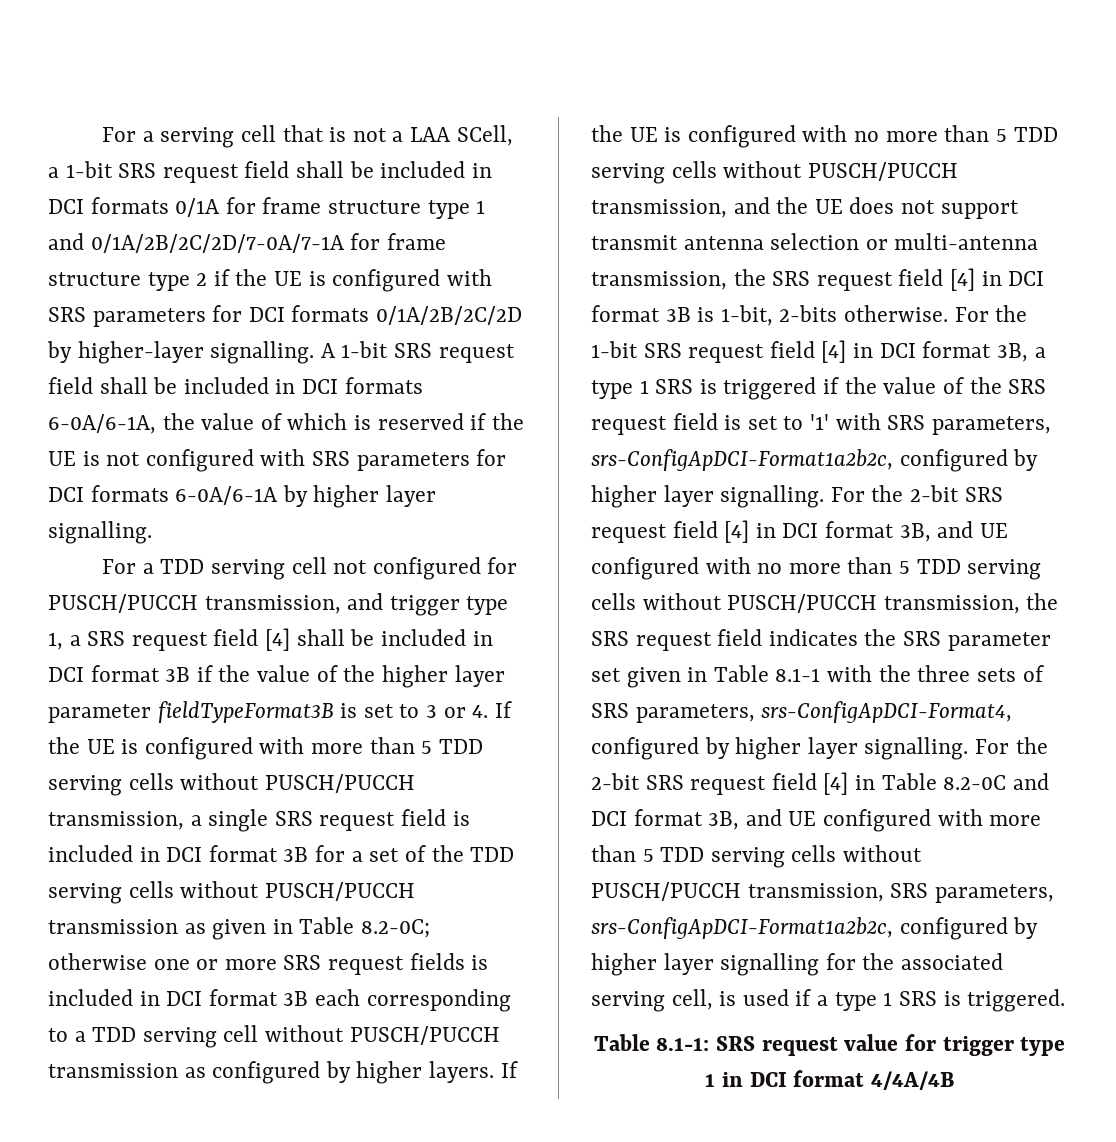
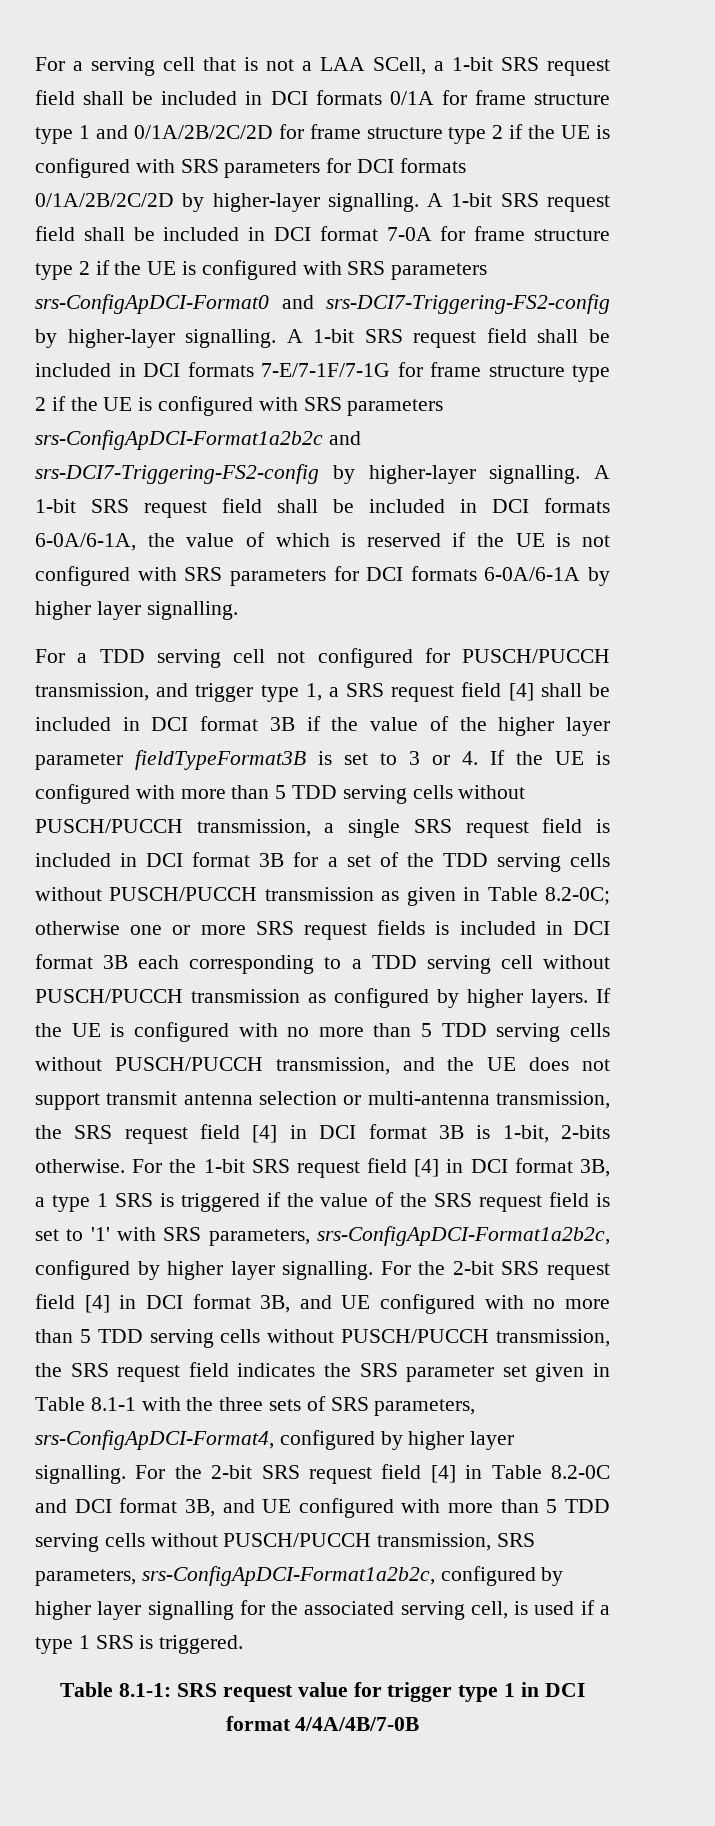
[90,234,345,253] 0/1A/2B/2C/2D/7-0A/7-1A -> [133,125,273,139] 0/1A/2B/2C/2D
(339, 386) none -> [319,226,611,241] [35,260,488,280] [35,294,610,314] [35,328,610,348] [35,362,610,382] [35,396,444,416] [35,430,361,450] [35,464,610,484] [35,498,529,518] format 7-0A for frame structure type 2 if the UE is configured with SRS parameters srs-ConfigApDCI-Format0 and srs-DCI7-Triggering-FS2-config by higher-layer signalling. A 1-bit SRS request field shall be included in DCI formats 7-E/7-1F/7-1G for frame structure type 2 if the UE is configured with SRS parameters srs-ConfigApDCI-Format1a2b2c and srs-DCI7-Triggering-FS2-config by higher-layer signalling. A 1-bit SRS request field shall be included in DCI
[870,1071,954,1090] 4/4A/4B -> [295,1717,420,1731] 4/4A/4B/7-0B

